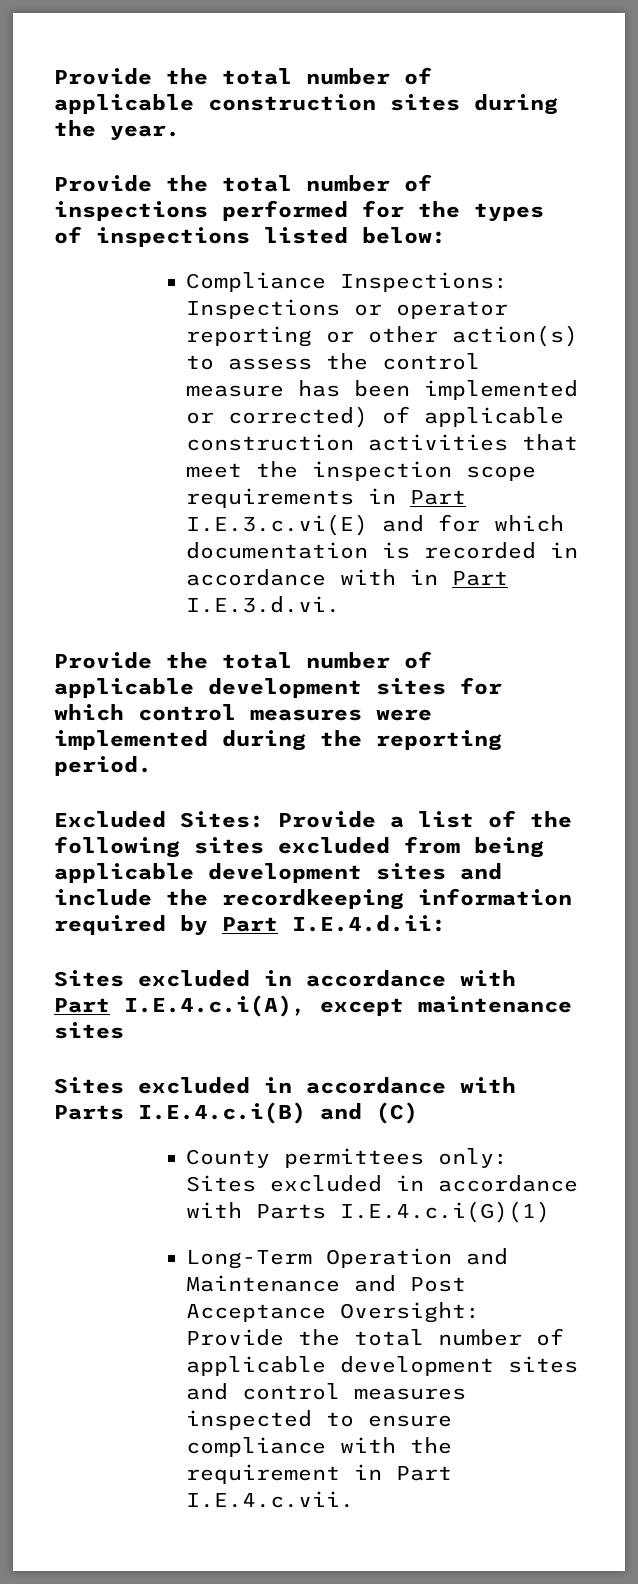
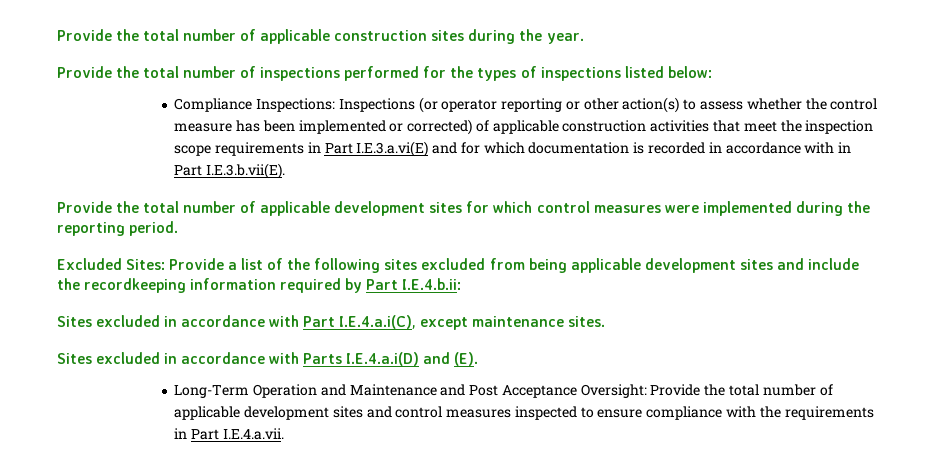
[353,304,382,316] or -> [418,97,438,113] (or
(312, 364) none -> [746,98,802,110] whether
[185,514,368,536] I.E.3.c.vi(E) -> [356,141,429,157] I.E.3.a.vi(E)
[185,596,340,613] I.E.3.d.vi. -> [205,163,285,179] I.E.3.b.vii(E).
[292,915,446,932] I.E.4.d.ii: -> [402,278,462,290] I.E.4.b.ii:
[124,995,306,1017] I.E.4.c.i(A), -> [339,315,417,329] I.E.4.a.i(C),
[54,1022,124,1039] [54,1077,516,1094] [54,1102,418,1124] [185,1148,508,1168] [185,1175,578,1192] [185,1201,550,1223] sites // Sites excluded in accordance with Parts I.E.4.c.i(B) and (C) // County permittees only: Sites excluded in accordance with Parts I.E.4.c.i(G)(1) -> [568,316,606,327] [57,352,479,366] sites. // Sites excluded in accordance with Parts I.E.4.a.i(D) and (E).
[185,1464,452,1484] [185,1491,354,1508] requirement in Part I.E.4.c.vii. -> [784,406,874,420] [174,428,284,440] requirements in Part I.E.4.a.vii.

